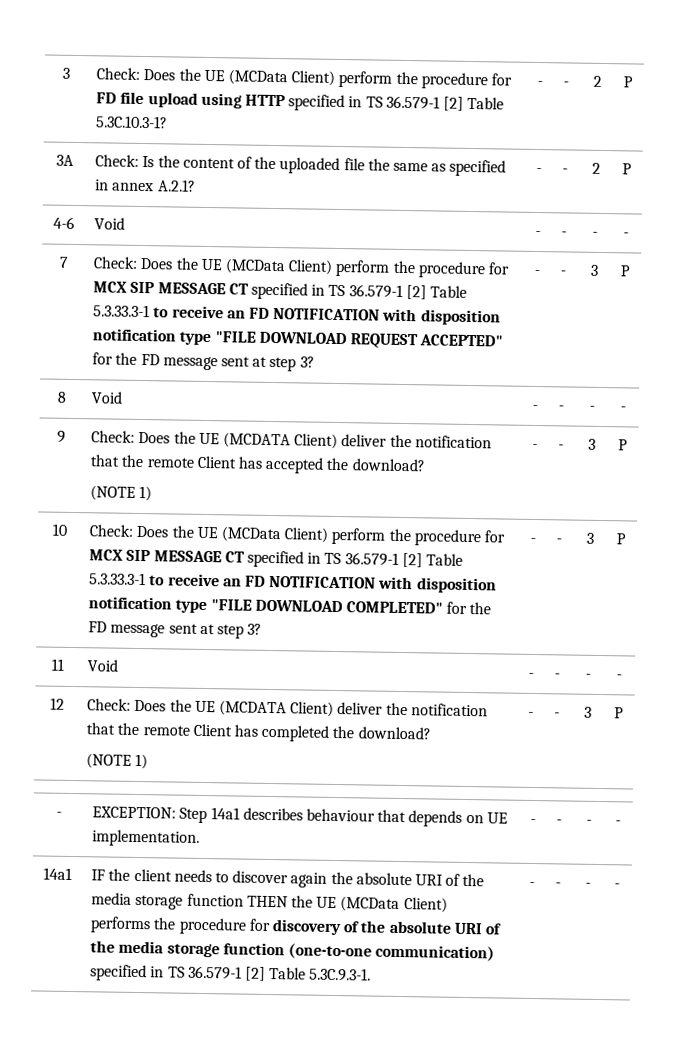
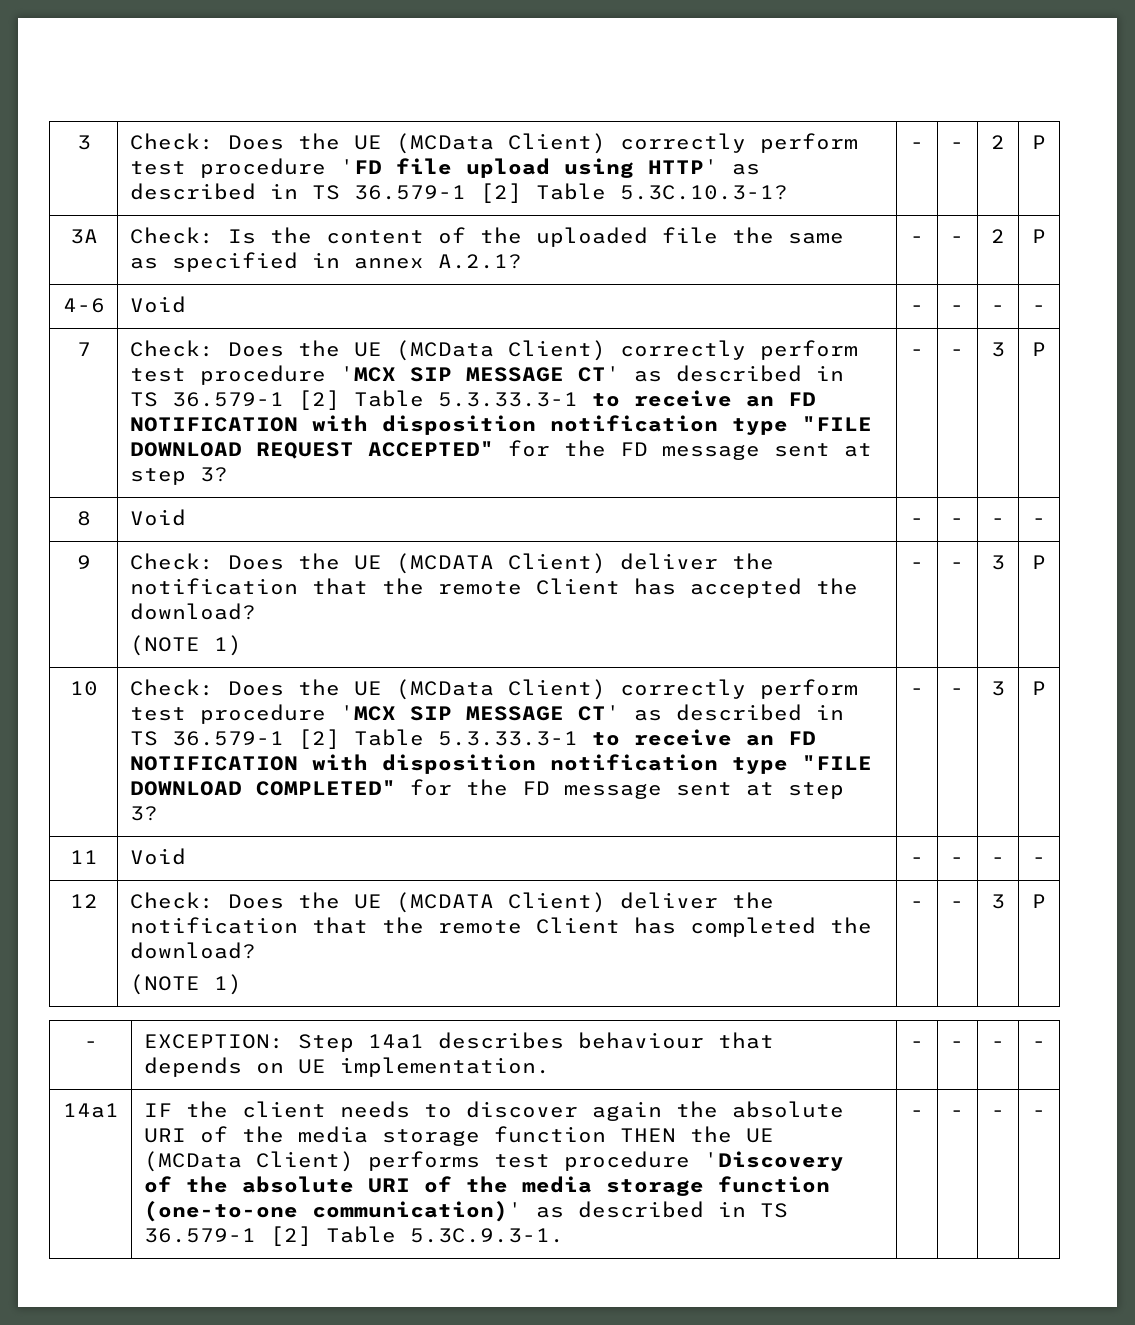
[338,70,512,90] [96,91,346,112] perform the procedure for FD file upload using HTTP specified -> [619,133,858,153] [129,158,760,178] [129,183,256,200] correctly perform test procedure 'FD file upload using HTTP' as described
[335,259,510,279] [93,281,309,300] perform the procedure for MCX SIP MESSAGE CT specified -> [619,340,858,360] [129,365,802,385] correctly perform test procedure 'MCX SIP MESSAGE CT' as described
[331,527,505,547] [89,549,305,568] perform the procedure for MCX SIP MESSAGE CT specified -> [619,679,858,699] [129,704,802,724] correctly perform test procedure 'MCX SIP MESSAGE CT' as described
[153,917,343,936] the procedure for discovery -> [493,1151,844,1171] test procedure 'Discovery
[375,944,496,962] [90,964,148,982] communication) specified -> [311,1201,704,1222] communication)' as described

